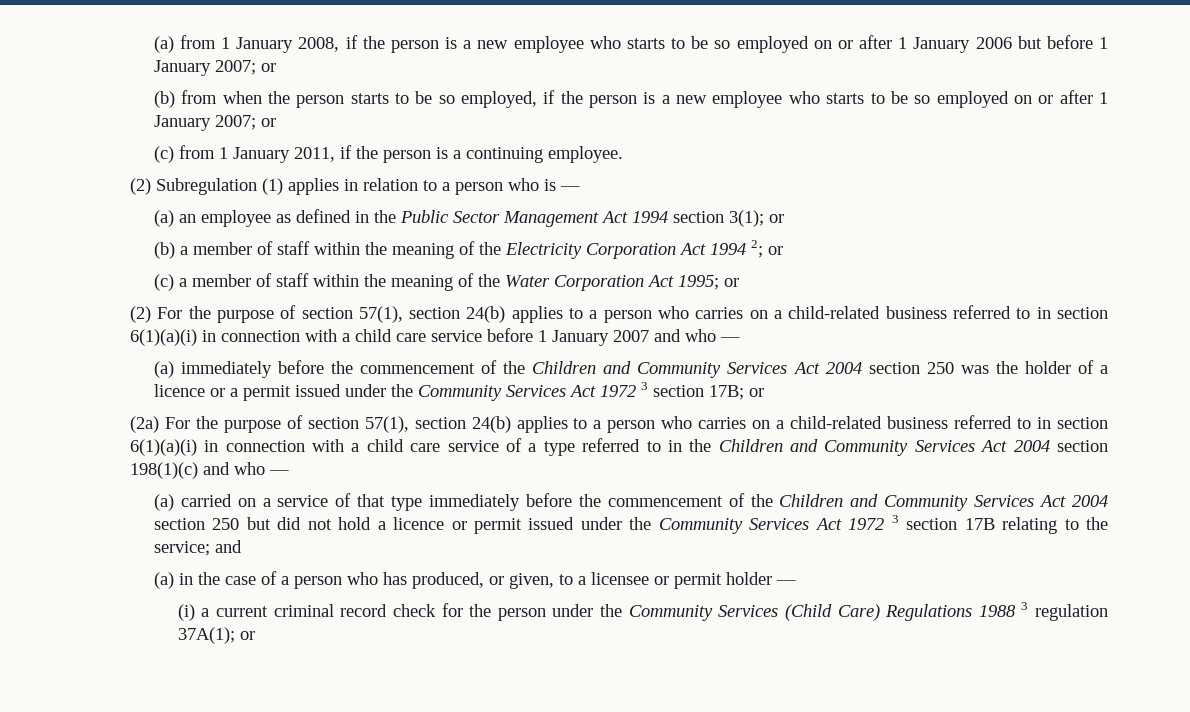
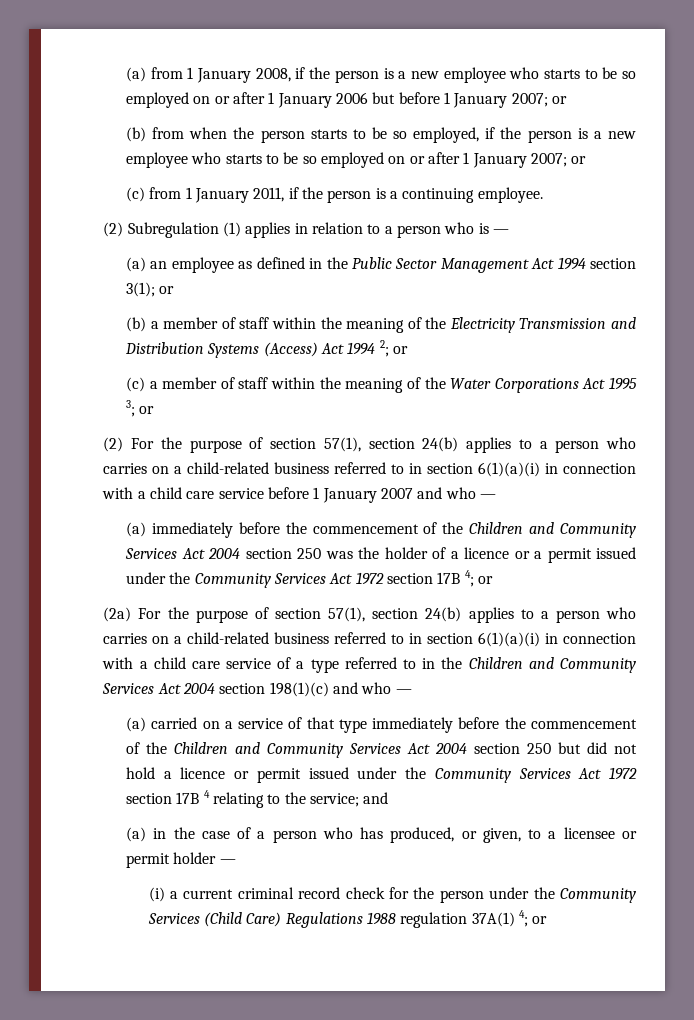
[585,243,676,259] Corporation -> [519,317,637,329] [125,342,318,358] Transmission and Distribution Systems (Access)
[553,275,719,291] Corporation Act 1995; -> [494,377,638,393] [126,400,136,417] Corporations Act 1995 3;
[640,382,744,400] 3 section 17B; -> [386,570,474,587] section 17B 4;
[891,515,995,530] 3 section 17B -> [126,790,210,804] section 17B 4
[1021,602,1108,621] [177,627,235,644] 3 regulation 37A(1); -> [400,910,528,928] regulation 37A(1) 4;

